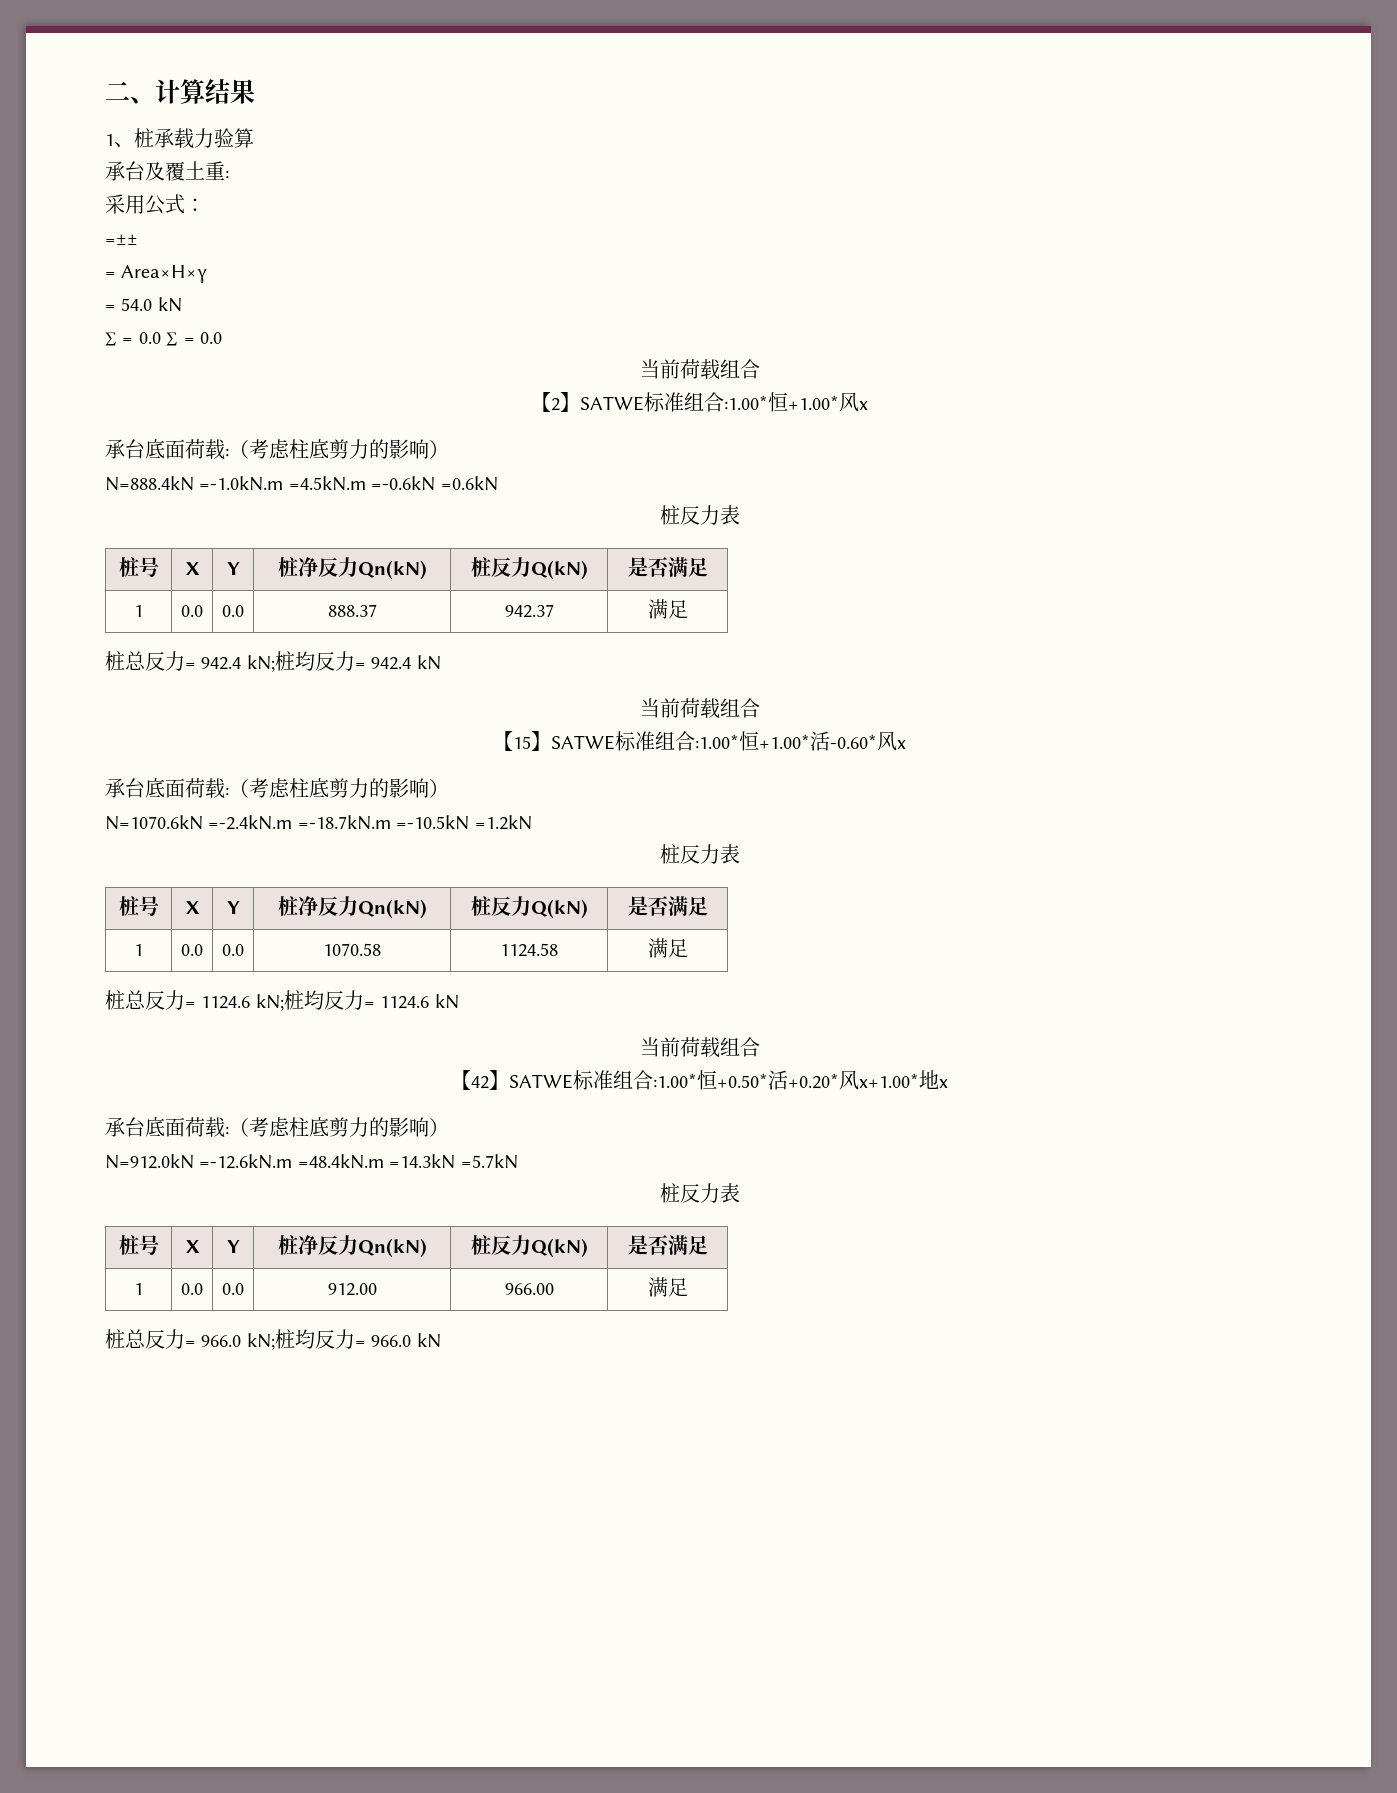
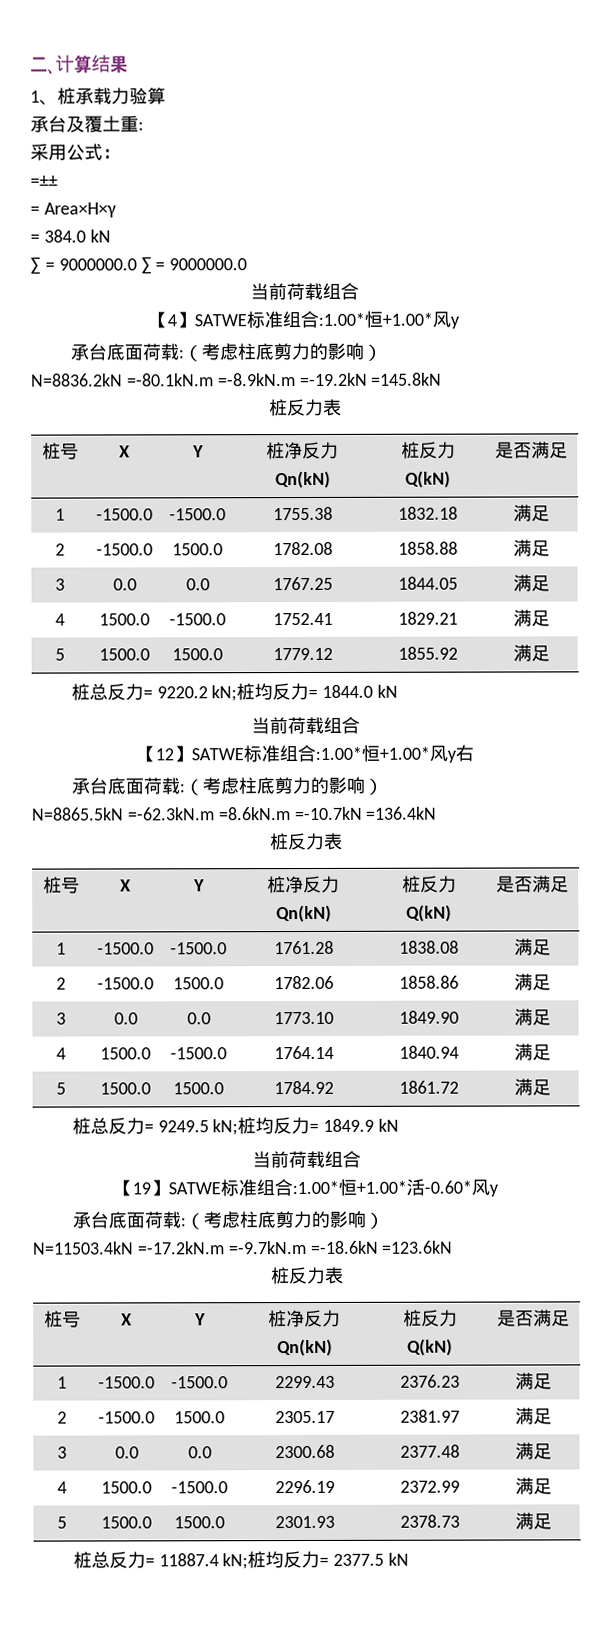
[121,298,153,311] 54.0 -> [43,229,86,243] 384.0
[138,332,222,346] [639,359,760,380] [531,392,868,412] 0.0 ∑ = 0.0 // 当前荷载组合 // 【2】SATWE标准组合:1.00*恒+1.00*风x -> [58,257,248,274] [249,282,359,301] [149,310,460,329] 9000000.0 ∑ = 9000000.0 // 当前荷载组合 // 【4】SATWE标准组合:1.00*恒+1.00*风y
[105,476,498,491] N=888.4kN =-1.0kN.m =4.5kN.m =-0.6kN =0.6kN -> [30,372,443,387] N=8836.2kN =-80.1kN.m =-8.9kN.m =-19.2kN =145.8kN
[181,605,203,617] [222,605,244,617] [327,604,377,617] [504,604,554,618] [647,599,688,619] [105,651,441,672] [639,698,760,719] [493,731,906,751] 0.0 | 0.0 | 888.37 | 942.37 | 满足 // 桩总反力= 942.4 kN;桩均反力= 942.4 kN // 当前荷载组合 // 【15】SATWE标准组合:1.00*恒+1.00*活-0.60*风x -> [96,508,153,521] [169,508,226,521] [272,506,333,521] [398,506,458,520] [513,504,550,522] [55,543,65,556] [96,543,153,556] [172,543,223,556] [272,541,333,556] [398,541,458,555] [513,539,550,557] [55,578,65,591] [112,578,137,591] [185,578,210,591] [272,576,333,591] [398,576,458,590] [513,574,550,592] [55,613,65,626] [99,613,150,626] [169,613,226,626] [272,612,333,626] [398,611,458,625] [513,609,550,627] [55,648,65,661] [99,648,150,661] [172,648,223,661] [272,647,333,661] [398,646,458,660] [513,644,550,662] [70,682,399,702] [250,716,360,735] [136,744,474,763] -1500.0 | -1500.0 | 1755.38 | 1832.18 | 满足 // 2 | -1500.0 | 1500.0 | 1782.08 | 1858.88 | 满足 // 3 | 0.0 | 0.0 | 1767.25 | 1844.05 | 满足 // 4 | 1500.0 | -1500.0 | 1752.41 | 1829.21 | 满足 // 5 | 1500.0 | 1500.0 | 1779.12 | 1855.92 | 满足 // 桩总反力= 9220.2 kN;桩均反力= 1844.0 kN // 当前荷载组合 // 【12】SATWE标准组合:1.00*恒+1.00*风y右
[105,815,532,830] N=1070.6kN =-2.4kN.m =-18.7kN.m =-10.5kN =1.2kN -> [31,806,438,821] N=8865.5kN =-62.3kN.m =8.6kN.m =-10.7kN =136.4kN
[181,944,203,956] [222,944,244,956] [323,943,381,956] [500,943,558,957] [647,938,688,958] [105,990,459,1011] [639,1037,760,1058] [451,1070,948,1090] 0.0 | 0.0 | 1070.58 | 1124.58 | 满足 // 桩总反力= 1124.6 kN;桩均反力= 1124.6 kN // 当前荷载组合 // 【42】SATWE标准组合:1.00*恒+0.50*活+0.20*风x+1.00*地x -> [97,942,154,955] [170,942,227,955] [273,940,334,955] [399,940,459,954] [514,938,551,956] [56,977,66,990] [97,977,154,990] [173,977,224,990] [273,975,334,990] [399,975,459,989] [514,973,551,991] [56,1012,66,1025] [113,1012,138,1025] [186,1012,211,1025] [273,1011,334,1025] [399,1010,459,1024] [514,1008,551,1026] [56,1047,66,1060] [100,1047,151,1060] [170,1047,227,1060] [273,1045,334,1060] [399,1045,459,1059] [514,1043,551,1061] [56,1082,66,1095] [100,1082,151,1095] [173,1082,224,1095] [273,1080,334,1095] [399,1080,459,1094] [514,1078,551,1096] [71,1116,400,1136] [251,1150,361,1169] [114,1178,499,1197] -1500.0 | -1500.0 | 1761.28 | 1838.08 | 满足 // 2 | -1500.0 | 1500.0 | 1782.06 | 1858.86 | 满足 // 3 | 0.0 | 0.0 | 1773.10 | 1849.90 | 满足 // 4 | 1500.0 | -1500.0 | 1764.14 | 1840.94 | 满足 // 5 | 1500.0 | 1500.0 | 1784.92 | 1861.72 | 满足 // 桩总反力= 9249.5 kN;桩均反力= 1849.9 kN // 当前荷载组合 // 【19】SATWE标准组合:1.00*恒+1.00*活-0.60*风y
[105,1154,518,1169] N=912.0kN =-12.6kN.m =48.4kN.m =14.3kN =5.7kN -> [32,1240,453,1255] N=11503.4kN =-17.2kN.m =-9.7kN.m =-18.6kN =123.6kN
[181,1283,203,1295] [222,1283,244,1295] [327,1283,377,1296] [504,1283,554,1295] [647,1277,688,1297] [105,1329,412,1350] 0.0 | 0.0 | 912.00 | 966.00 | 满足 // 桩总反力= 966.0 kN;桩均反力= 966.0 -> [98,1376,155,1389] [171,1376,228,1389] [274,1375,335,1389] [400,1374,460,1388] [515,1372,552,1390] [57,1411,67,1424] [98,1411,155,1424] [174,1411,225,1424] [274,1410,335,1424] [400,1409,460,1423] [515,1407,552,1425] [57,1446,67,1459] [114,1446,139,1459] [187,1446,212,1459] [274,1444,335,1459] [400,1444,460,1458] [515,1442,552,1460] [57,1481,67,1494] [101,1481,152,1494] [171,1481,228,1494] [274,1479,335,1494] [400,1480,460,1493] [515,1477,552,1495] [57,1516,67,1529] [101,1516,152,1529] [174,1516,225,1529] [274,1515,335,1529] [400,1514,460,1528] [515,1512,552,1530] [72,1550,385,1570] -1500.0 | -1500.0 | 2299.43 | 2376.23 | 满足 // 2 | -1500.0 | 1500.0 | 2305.17 | 2381.97 | 满足 // 3 | 0.0 | 0.0 | 2300.68 | 2377.48 | 满足 // 4 | 1500.0 | -1500.0 | 2296.19 | 2372.99 | 满足 // 5 | 1500.0 | 1500.0 | 2301.93 | 2378.73 | 满足 // 桩总反力= 11887.4 kN;桩均反力= 2377.5

